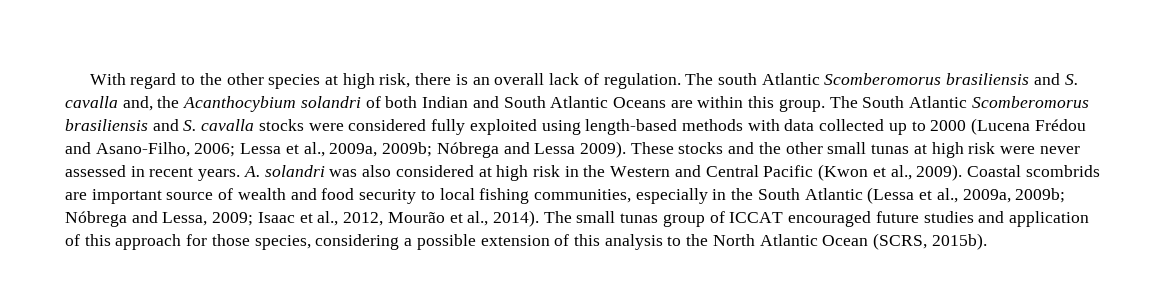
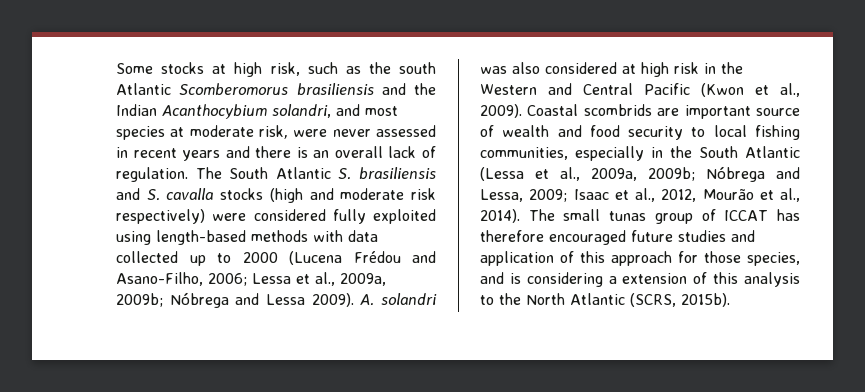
[89,73,411,89] With regard to the other species at high risk, -> [116,62,436,77] [116,83,436,95] [116,104,398,119] [116,125,437,140] [116,146,250,161] Some stocks at high risk, such as the south Atlantic Scomberomorus brasiliensis and the Indian Acanthocybium solandri, and most species at moderate risk, were never assessed in recent years and
[718,73,1078,85] [65,96,1089,112] south Atlantic Scomberomorus brasiliensis and S. cavalla and, the Acanthocybium solandri of both Indian and South Atlantic Oceans are within this group. The South Atlantic Scomberomorus -> [229,167,352,180] South Atlantic S.
(304, 125) none -> [269,188,437,203] [116,209,205,224] (high and moderate risk respectively)
[630,142,1080,158] [65,165,241,181] These stocks and the other small tunas at high risk were never assessed in recent years. -> (354, 300) none
(784, 217) none -> [777,209,800,221] [480,230,544,242] has therefore
(311, 242) none -> [480,272,521,284] and is
[416,234,476,250] possible -> (617, 280) none
[822,235,869,246] Ocean -> (625, 299) none

